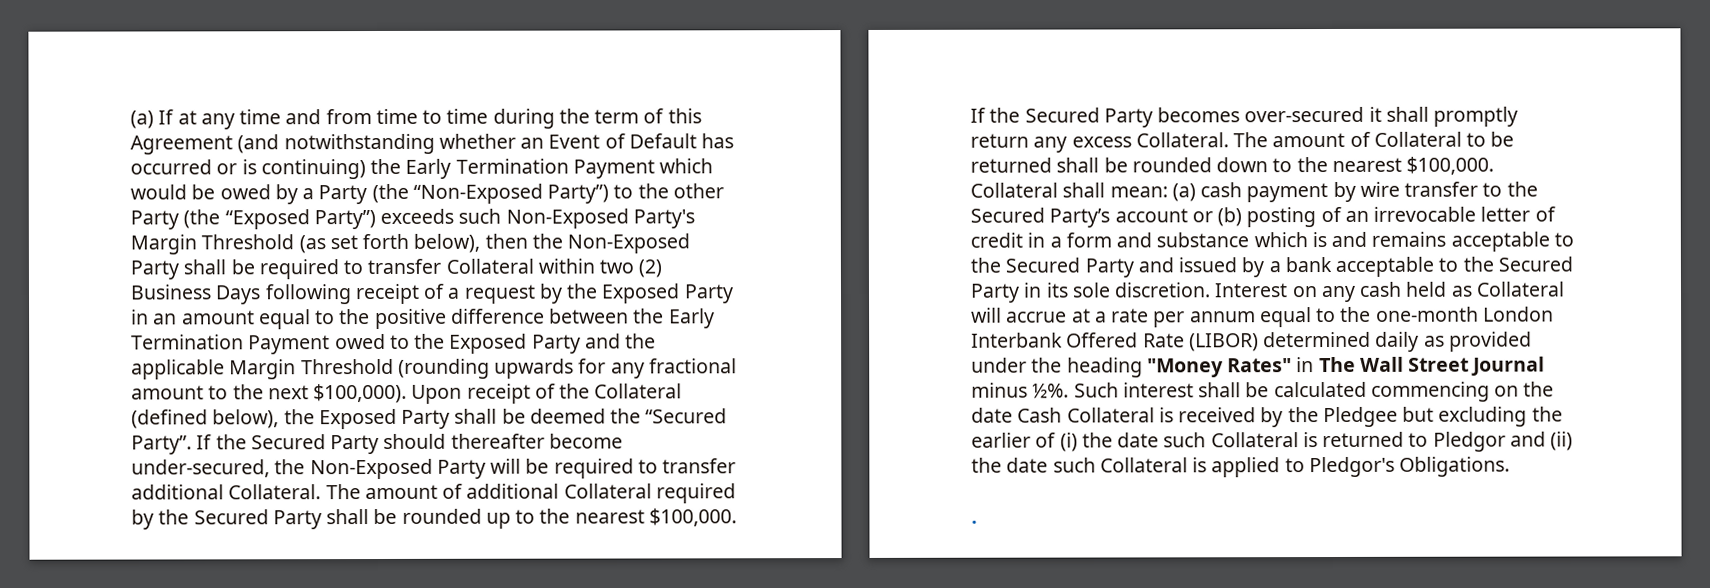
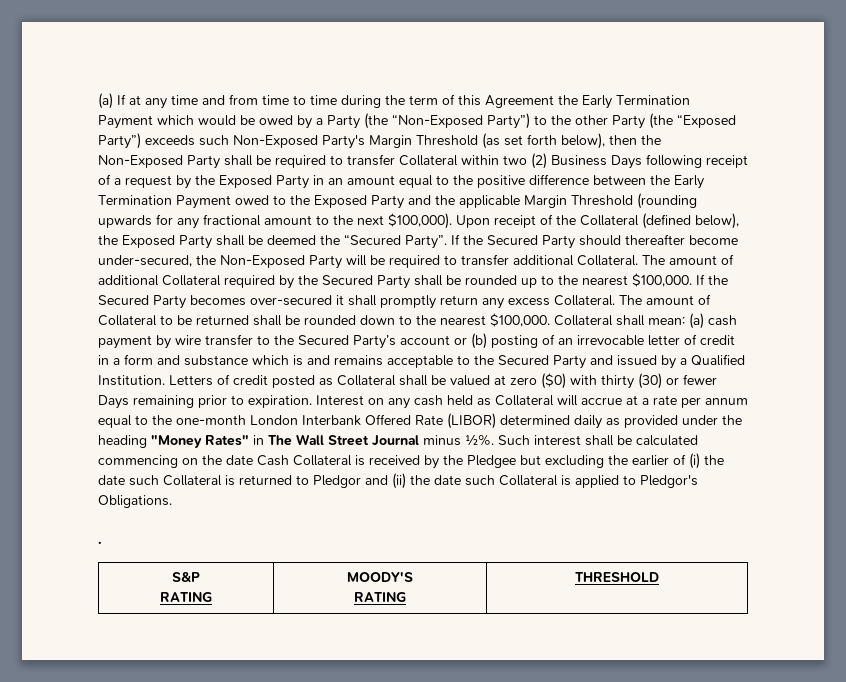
[237,133,735,155] [130,159,366,180] (and notwithstanding whether an Event of Default has occurred or is continuing) -> (554, 101) none
[1284,256,1573,277] [970,282,1212,303] bank acceptable to the Secured Party in its sole discretion. -> [691,354,745,366] [98,373,717,389] [98,395,312,409] Qualified Institution. Letters of credit posted as Collateral shall be valued at zero ($0) with thirty (30) or fewer Days remaining prior to expiration.
(978, 522) none -> [172,572,200,582] [160,592,212,602] [347,572,413,582] [354,592,406,602] [575,572,659,582] // S&P // RATING | MOODY'S // RATING | THRESHOLD

